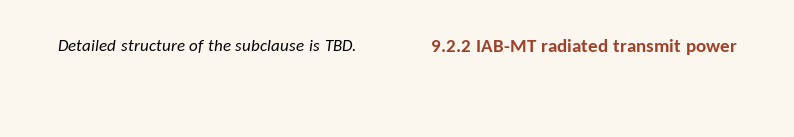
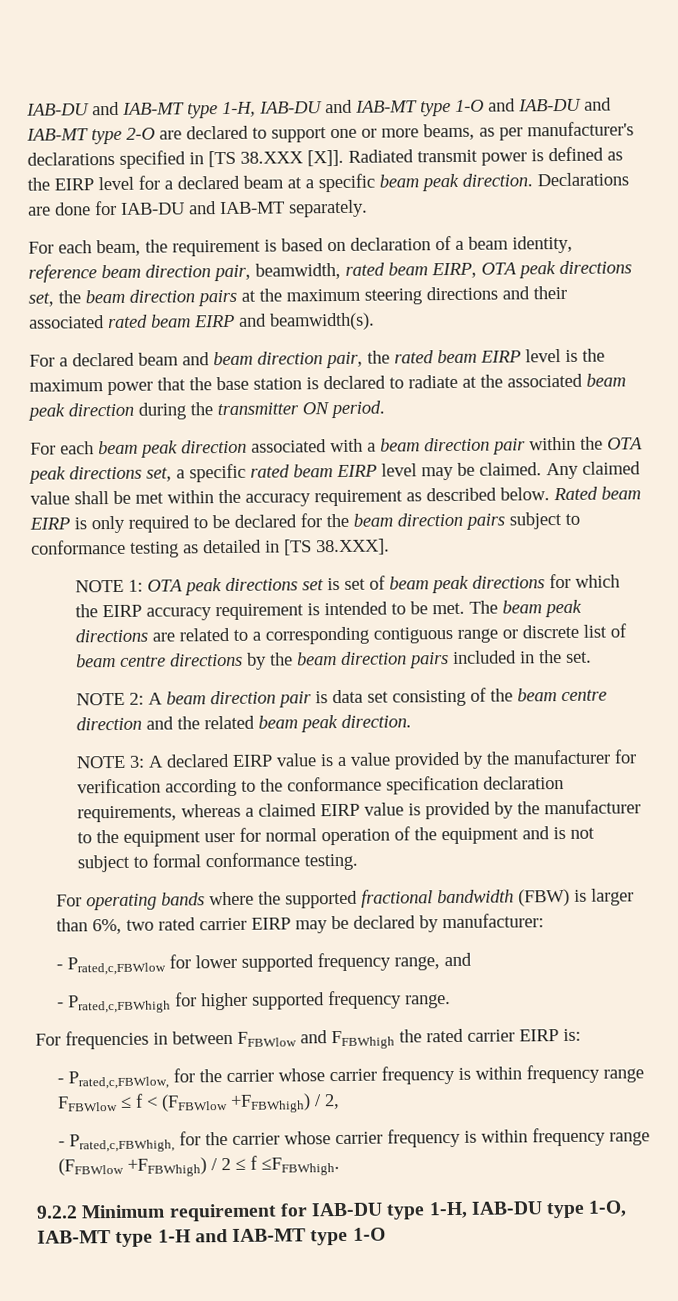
[58,40,356,53] [431,39,737,55] Detailed structure of the subclause is TBD. // 9.2.2 IAB-MT radiated transmit power -> [26,97,612,119] [26,121,634,145] [27,146,623,169] [27,172,629,193] [28,199,368,218] [28,235,573,257] [28,260,632,283] [28,285,567,307] [29,312,375,331] [29,348,605,369] [29,373,626,396] [27,400,385,421] [30,436,643,458] [28,461,641,484] [30,486,641,507] [29,512,580,534] [31,538,390,558] [74,573,620,596] [74,599,582,621] [74,623,627,645] [75,650,592,670] [75,687,607,708] [75,714,412,733] [75,749,637,770] [76,775,564,797] [76,799,641,823] [76,826,595,847] [76,852,358,873] [55,888,634,911] [55,913,544,935] [55,952,472,976] [56,990,451,1014] [35,1028,581,1050] [56,1064,644,1090] [56,1093,340,1113] [57,1127,650,1153] [57,1155,340,1177] [36,1200,628,1222] [37,1227,386,1248] IAB-DU and IAB-MT type 1-H, IAB-DU and IAB-MT type 1-O and IAB-DU and IAB-MT type 2-O are declared to support one or more beams, as per manufacturer's declarations specified in [TS 38.XXX [X]]. Radiated transmit power is defined as the EIRP level for a declared beam at a specific beam peak direction. Declarations are done for IAB-DU and IAB-MT separately. // For each beam, the requirement is based on declaration of a beam identity, reference beam direction pair, beamwidth, rated beam EIRP, OTA peak directions set, the beam direction pairs at the maximum steering directions and their associated rated beam EIRP and beamwidth(s). // For a declared beam and beam direction pair, the rated beam EIRP level is the maximum power that the base station is declared to radiate at the associated beam peak direction during the transmitter ON period. // For each beam peak direction associated with a beam direction pair within the OTA peak directions set, a specific rated beam EIRP level may be claimed. Any claimed value shall be met within the accuracy requirement as described below. Rated beam EIRP is only required to be declared for the beam direction pairs subject to conformance testing as detailed in [TS 38.XXX]. // NOTE 1: OTA peak directions set is set of beam peak directions for which the EIRP accuracy requirement is intended to be met. The beam peak directions are related to a corresponding contiguous range or discrete list of beam centre directions by the beam direction pairs included in the set. // NOTE 2: A beam direction pair is data set consisting of the beam centre direction and the related beam peak direction. // NOTE 3: A declared EIRP value is a value provided by the manufacturer for verification according to the conformance specification declaration requirements, whereas a claimed EIRP value is provided by the manufacturer to the equipment user for normal operation of the equipment and is not subject to formal conformance testing. // For operating bands where the supported fractional bandwidth (FBW) is larger than 6%, two rated carrier EIRP may be declared by manufacturer: // - Prated,c,FBWlow for lower supported frequency range, and // - Prated,c,FBWhigh for higher supported frequency range. // For frequencies in between FFBWlow and FFBWhigh the rated carrier EIRP is: // - Prated,c,FBWlow, for the carrier whose carrier frequency is within frequency range FFBWlow ≤ f < (FFBWlow +FFBWhigh) / 2, // - Prated,c,FBWhigh, for the carrier whose carrier frequency is within frequency range (FFBWlow +FFBWhigh) / 2 ≤ f ≤FFBWhigh. // 9.2.2 Minimum requirement for IAB-DU type 1-H, IAB-DU type 1-O, IAB-MT type 1-H and IAB-MT type 1-O

